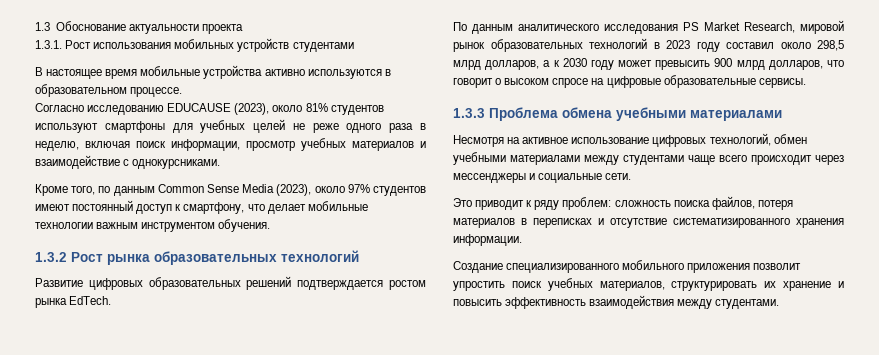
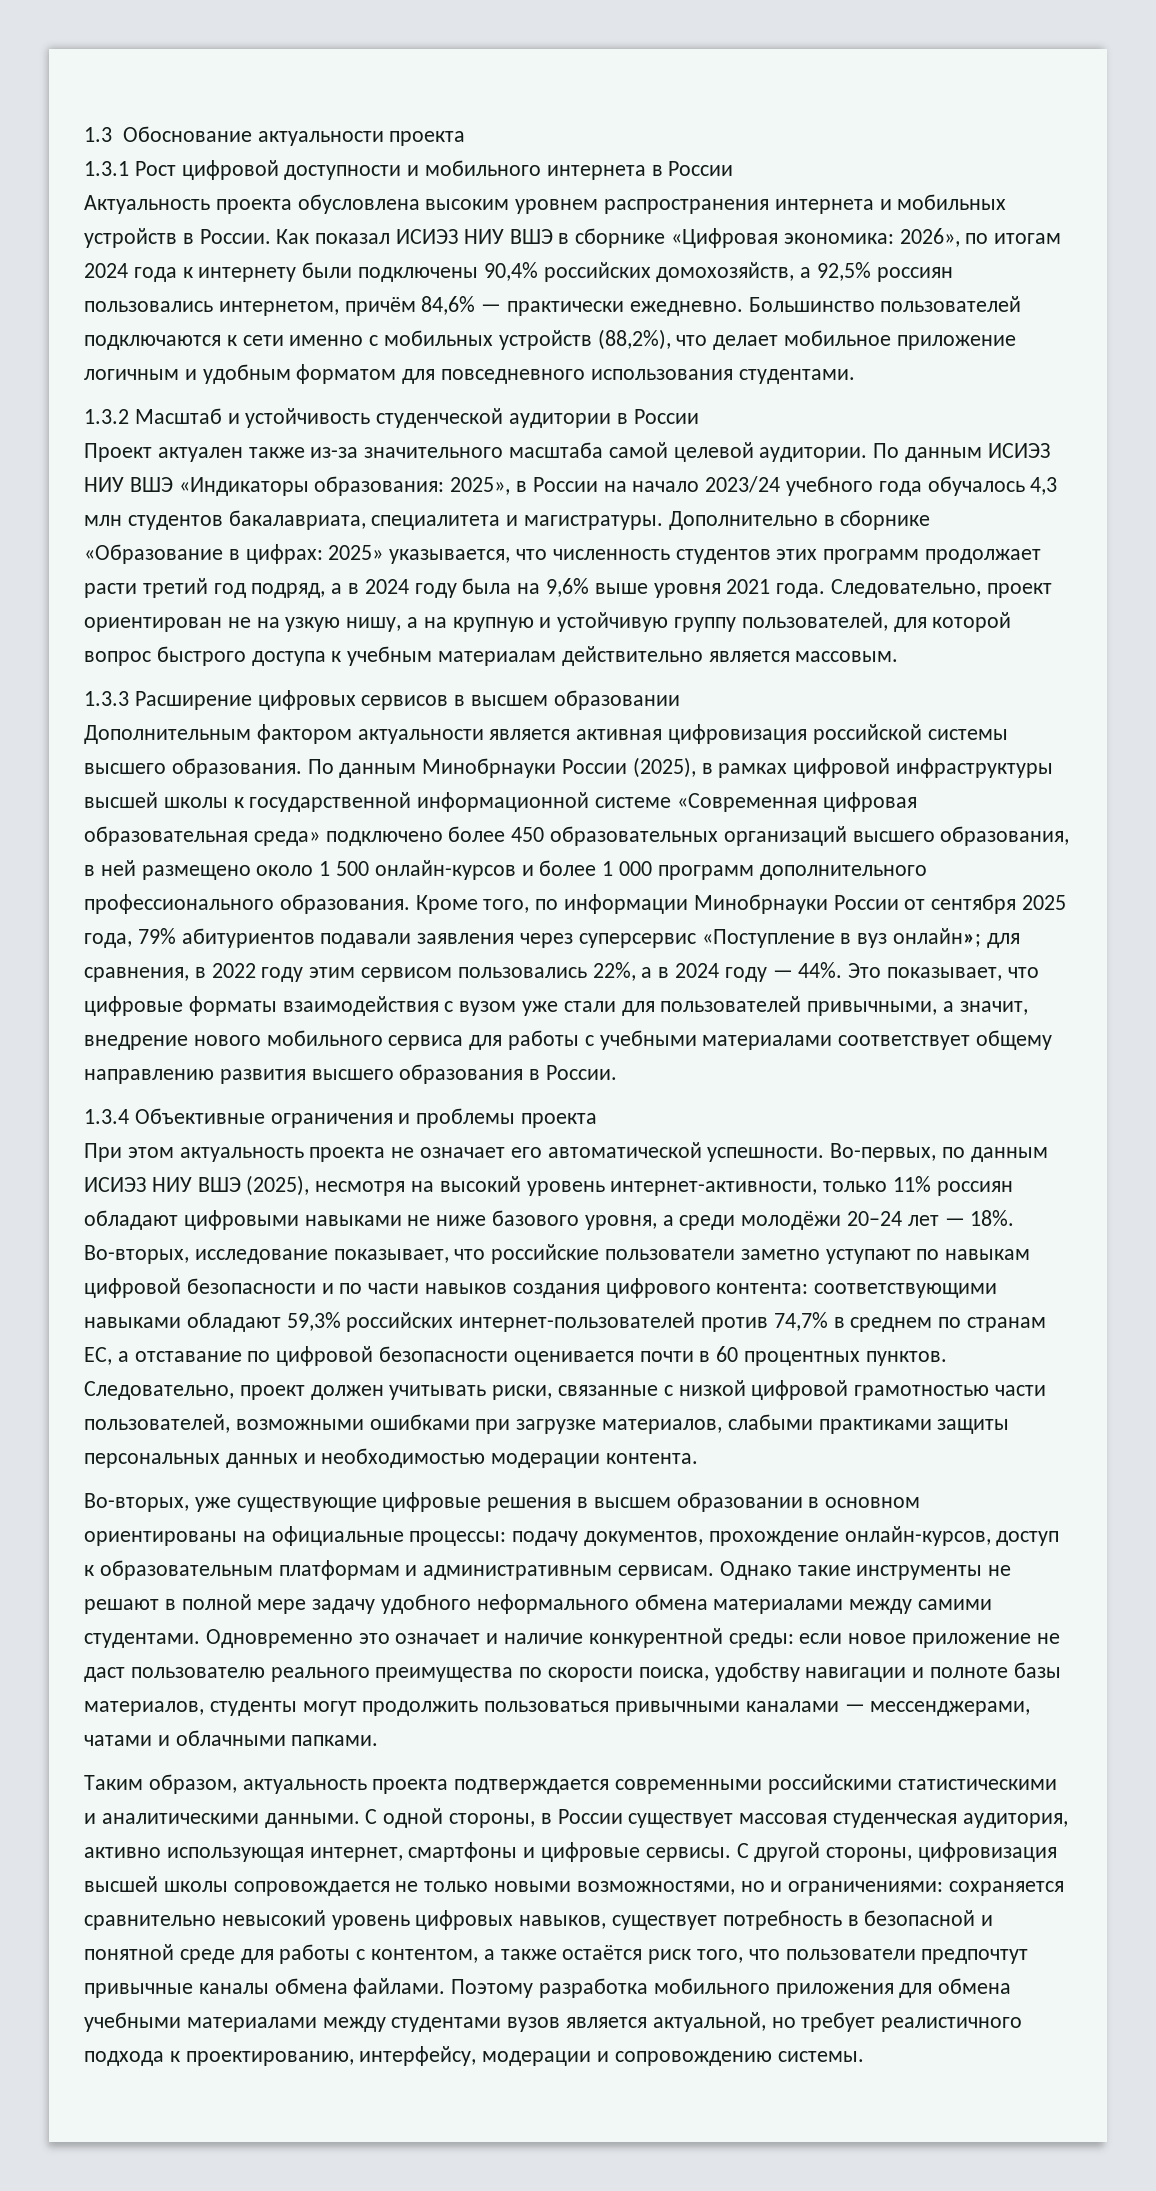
[35,38,354,52] [35,65,391,79] [35,84,183,97] [35,103,384,115] [35,119,426,133] [35,138,426,151] [35,155,221,169] [35,184,426,196] [35,200,368,214] [35,219,271,232] [35,250,359,265] [35,276,426,290] [35,296,112,308] [453,20,844,34] [453,38,844,52] [453,58,844,70] [453,75,806,88] [453,107,782,121] [453,133,807,147] [453,152,844,165] [453,173,632,183] [453,196,793,210] [453,218,844,228] [453,234,522,246] [453,260,802,273] [453,278,844,291] [453,295,780,309] 1.3.1. Рост использования мобильных устройств студентами // В настоящее время мобильные устройства активно используются в образовательном процессе. // Согласно исследованию EDUCAUSE (2023), около 81% студентов используют смартфоны для учебных целей не реже одного раза в неделю, включая поиск информации, просмотр учебных материалов и взаимодействие с однокурсниками. // Кроме того, по данным Common Sense Media (2023), около 97% студентов имеют постоянный доступ к смартфону, что делает мобильные технологии важным инструментом обучения. // 1.3.2 Рост рынка образовательных технологий // Развитие цифровых образовательных решений подтверждается ростом рынка EdTech. // По данным аналитического исследования PS Market Research, мировой рынок образовательных технологий в 2023 году составил около 298,5 млрд долларов, а к 2030 году может превысить 900 млрд долларов, что говорит о высоком спросе на цифровые образовательные сервисы. // 1.3.3 Проблема обмена учебными материалами // Несмотря на активное использование цифровых технологий, обмен учебными материалами между студентами чаще всего происходит через мессенджеры и социальные сети. // Это приводит к ряду проблем: сложность поиска файлов, потеря материалов в переписках и отсутствие систематизированного хранения информации. // Создание специализированного мобильного приложения позволит упростить поиск учебных материалов, структурировать их хранение и повысить эффективность взаимодействия между студентами. -> [84,160,734,180] [84,194,1007,214] [84,228,1062,248] [84,262,953,282] [84,296,1022,316] [84,329,1016,350] [84,364,855,384] [84,408,699,428] [84,442,1050,462] [84,476,1058,496] [84,510,931,530] [84,544,1042,564] [84,578,1052,598] [84,612,1012,632] [84,646,899,666] [84,690,680,710] [84,724,1008,744] [84,757,1054,778] [84,792,917,812] [84,826,1070,846] [84,860,927,880] [84,894,1067,914] [84,928,1020,948] [84,962,1039,982] [84,996,1028,1016] [84,1030,1053,1050] [84,1064,618,1084] [84,1108,598,1128] [84,1142,1048,1162] [84,1175,1013,1196] [84,1210,1015,1230] [84,1244,1031,1264] [84,1278,998,1298] [84,1312,1047,1332] [84,1346,947,1366] [84,1380,1047,1400] [84,1414,1010,1434] [84,1448,699,1468] [84,1492,921,1512] [84,1526,1060,1546] [84,1560,1012,1580] [84,1594,993,1614] [84,1628,1060,1648] [84,1662,1061,1682] [84,1701,1031,1716] [84,1730,379,1746] [84,1774,1057,1794] [84,1808,1068,1828] [84,1842,1058,1862] [84,1876,1065,1896] [84,1910,994,1930] [84,1944,1029,1964] [84,1978,1012,1998] [84,2012,1023,2032] [84,2046,864,2066] 1.3.1 Рост цифровой доступности и мобильного интернета в России // Актуальность проекта обусловлена высоким уровнем распространения интернета и мобильных устройств в России. Как показал ИСИЭЗ НИУ ВШЭ в сборнике «Цифровая экономика: 2026», по итогам 2024 года к интернету были подключены 90,4% российских домохозяйств, а 92,5% россиян пользовались интернетом, причём 84,6% — практически ежедневно. Большинство пользователей подключаются к сети именно с мобильных устройств (88,2%), что делает мобильное приложение логичным и удобным форматом для повседневного использования студентами. // 1.3.2 Масштаб и устойчивость студенческой аудитории в России // Проект актуален также из-за значительного масштаба самой целевой аудитории. По данным ИСИЭЗ НИУ ВШЭ «Индикаторы образования: 2025», в России на начало 2023/24 учебного года обучалось 4,3 млн студентов бакалавриата, специалитета и магистратуры. Дополнительно в сборнике «Образование в цифрах: 2025» указывается, что численность студентов этих программ продолжает расти третий год подряд, а в 2024 году была на 9,6% выше уровня 2021 года. Следовательно, проект ориентирован не на узкую нишу, а на крупную и устойчивую группу пользователей, для которой вопрос быстрого доступа к учебным материалам действительно является массовым. // 1.3.3 Расширение цифровых сервисов в высшем образовании // Дополнительным фактором актуальности является активная цифровизация российской системы высшего образования. По данным Минобрнауки России (2025), в рамках цифровой инфраструктуры высшей школы к государственной информационной системе «Современная цифровая образовательная среда» подключено более 450 образовательных организаций высшего образования, в ней размещено около 1 500 онлайн-курсов и более 1 000 программ дополнительного профессионального образования. Кроме того, по информации Минобрнауки России от сентября 2025 года, 79% абитуриентов подавали заявления через суперсервис «Поступление в вуз онлайн»; для сравнения, в 2022 году этим сервисом пользовались 22%, а в 2024 году — 44%. Это показывает, что цифровые форматы взаимодействия с вузом уже стали для пользователей привычными, а значит, внедрение нового мобильного сервиса для работы с учебными материалами соответствует общему направлению развития высшего образования в России. // 1.3.4 Объективные ограничения и проблемы проекта // При этом актуальность проекта не означает его автоматической успешности. Во-первых, по данным ИСИЭЗ НИУ ВШЭ (2025), несмотря на высокий уровень интернет-активности, только 11% россиян обладают цифровыми навыками не ниже базового уровня, а среди молодёжи 20–24 лет — 18%. Во-вторых, исследование показывает, что российские пользователи заметно уступают по навыкам цифровой безопасности и по части навыков создания цифрового контента: соответствующими навыками обладают 59,3% российских интернет-пользователей против 74,7% в среднем по странам ЕС, а отставание по цифровой безопасности оценивается почти в 60 процентных пунктов. Следовательно, проект должен учитывать риски, связанные с низкой цифровой грамотностью части пользователей, возможными ошибками при загрузке материалов, слабыми практиками защиты персональных данных и необходимостью модерации контента. // Во-вторых, уже существующие цифровые решения в высшем образовании в основном ориентированы на официальные процессы: подачу документов, прохождение онлайн-курсов, доступ к образовательным платформам и административным сервисам. Однако такие инструменты не решают в полной мере задачу удобного неформального обмена материалами между самими студентами. Одновременно это означает и наличие конкурентной среды: если новое приложение не даст пользователю реального преимущества по скорости поиска, удобству навигации и полноте базы материалов, студенты могут продолжить пользоваться привычными каналами — мессенджерами, чатами и облачными папками. // Таким образом, актуальность проекта подтверждается современными российскими статистическими и аналитическими данными. С одной стороны, в России существует массовая студенческая аудитория, активно использующая интернет, смартфоны и цифровые сервисы. С другой стороны, цифровизация высшей школы сопровождается не только новыми возможностями, но и ограничениями: сохраняется сравнительно невысокий уровень цифровых навыков, существует потребность в безопасной и понятной среде для работы с контентом, а также остаётся риск того, что пользователи предпочтут привычные каналы обмена файлами. Поэтому разработка мобильного приложения для обмена учебными материалами между студентами вузов является актуальной, но требует реалистичного подхода к проектированию, интерфейсу, модерации и сопровождению системы.

